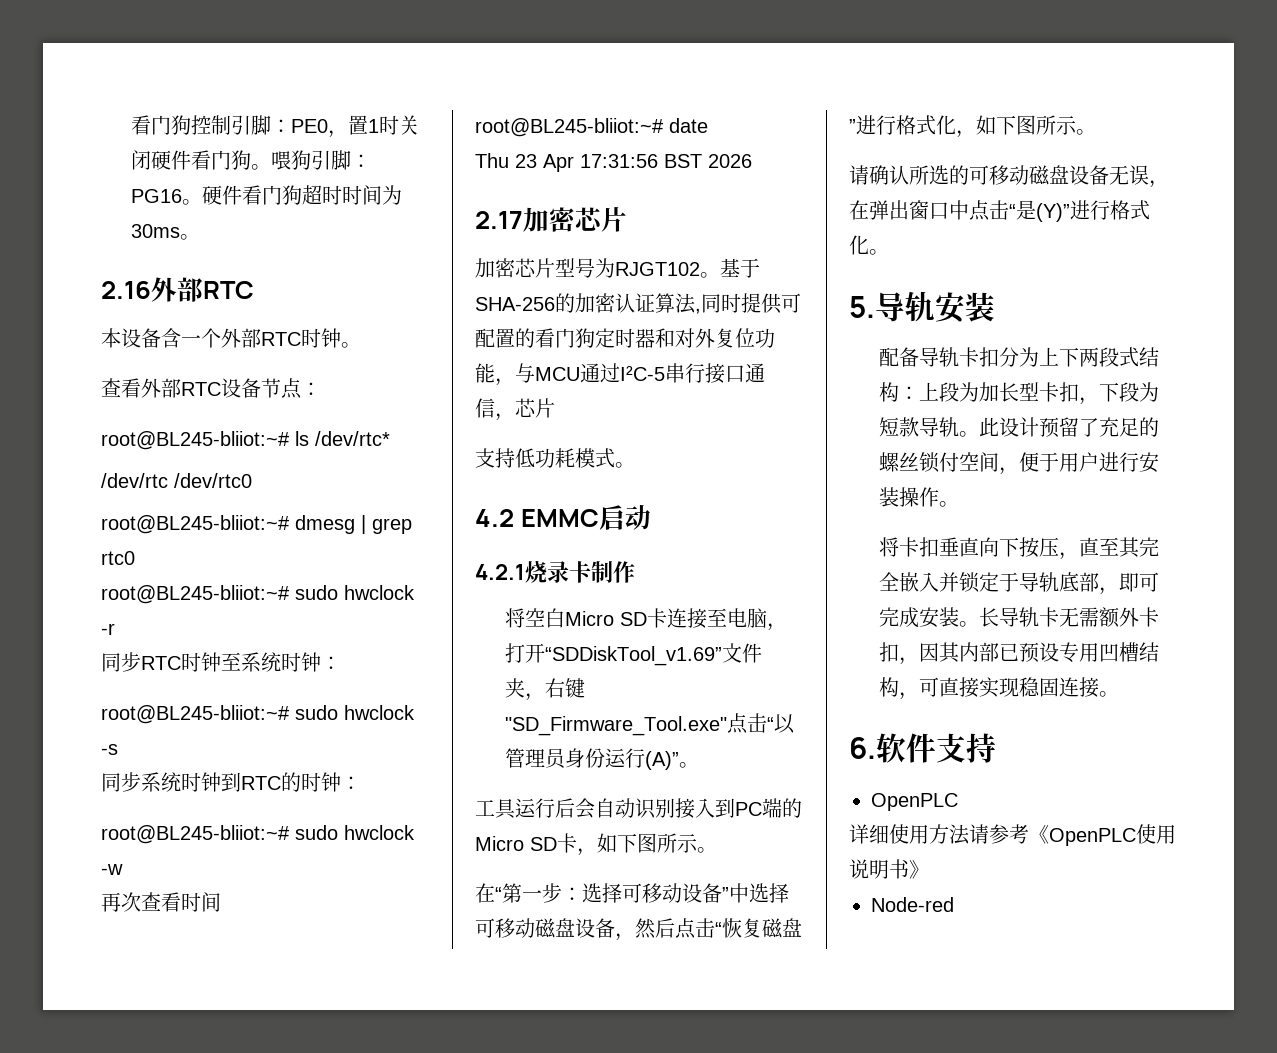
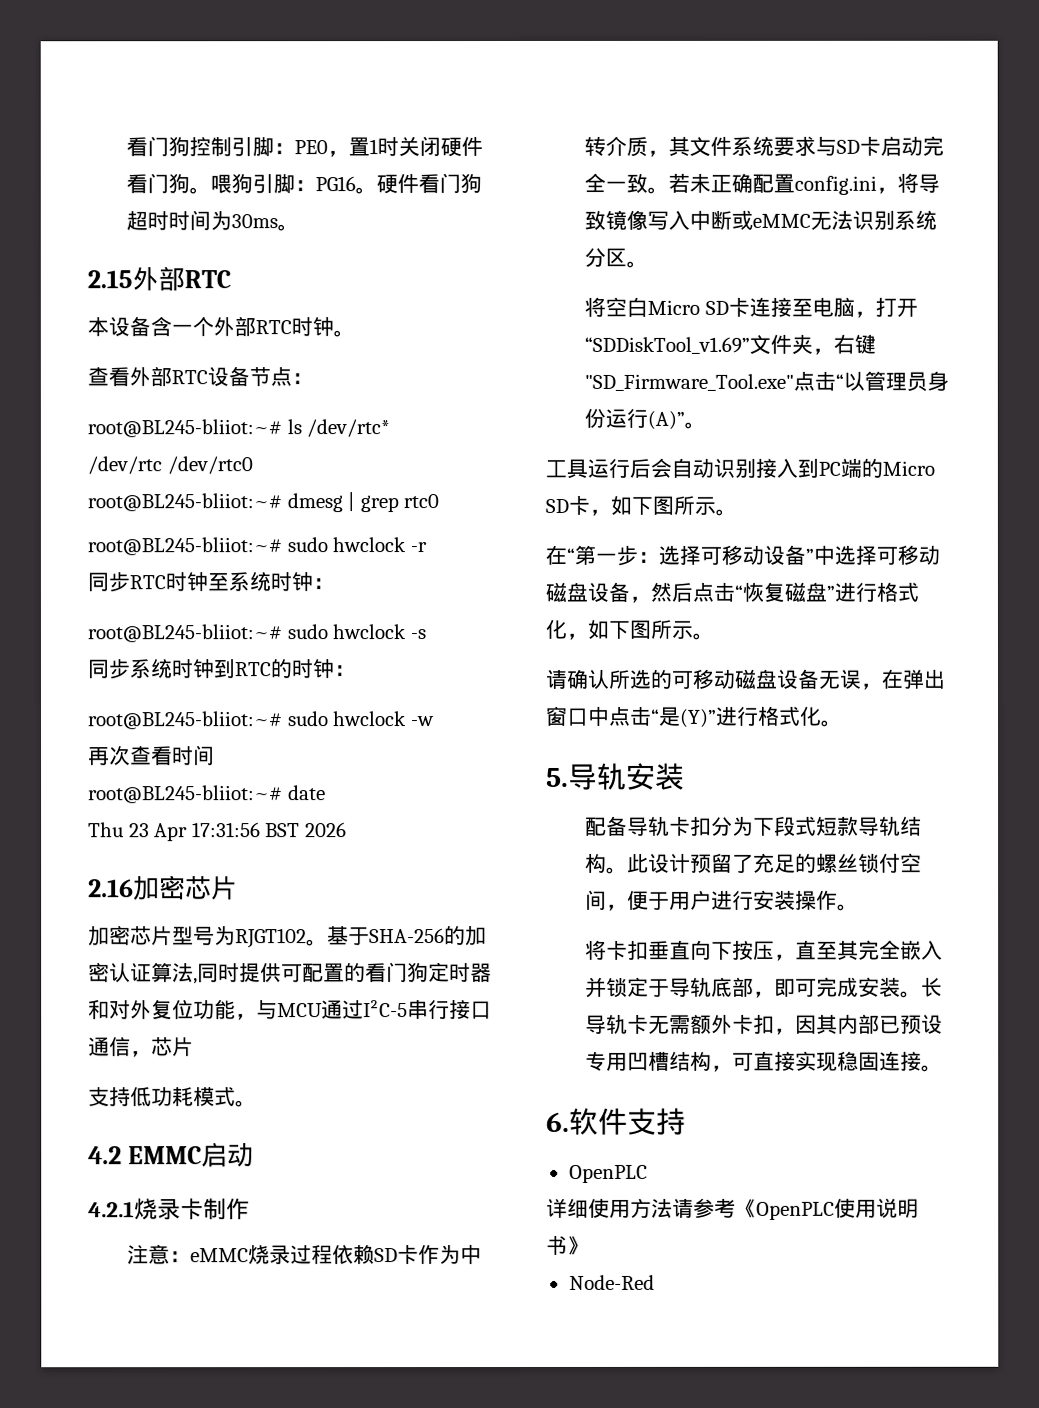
[101,281,151,299] 2.16 -> [87,270,133,289] 2.15
[475,211,523,229] 2.17 -> [88,879,134,898] 2.16
(635, 572) none -> [127,1244,483,1266] [584,135,945,157] [584,172,941,195] [584,209,938,231] [584,247,649,268] // 注意：eMMC烧录过程依赖SD卡作为中转介质，其文件系统要求与SD卡启动完全一致。若未正确配置config.ini，将导致镜像写入中断或eMMC无法识别系统分区。
[1039,347,1160,367] [879,382,1160,405] 上下两段式结构：上段为加长型卡扣，下段为 -> [753,816,818,836] 下段式
(960, 427) none -> [900,816,923,836] [585,853,608,873] 结构
[871,897,954,912] Node-red -> [568,1274,655,1290] Node-Red

